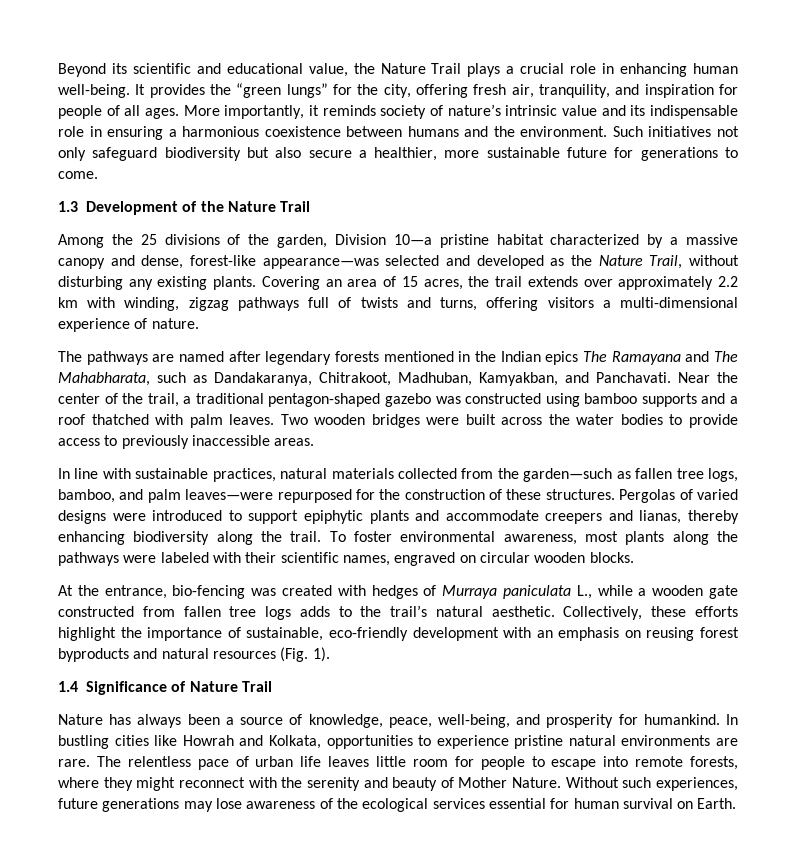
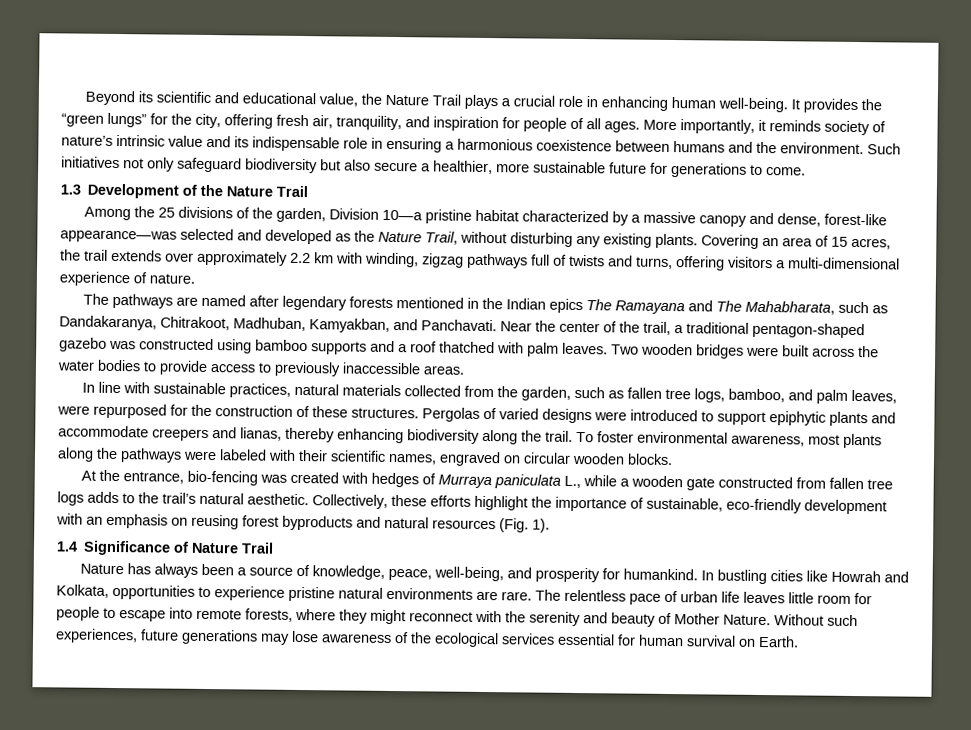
[523,468,613,482] garden—such -> [520,386,605,401] garden, such
[185,489,274,500] leaves—were -> [850,389,897,404] [57,405,90,415] leaves, were

